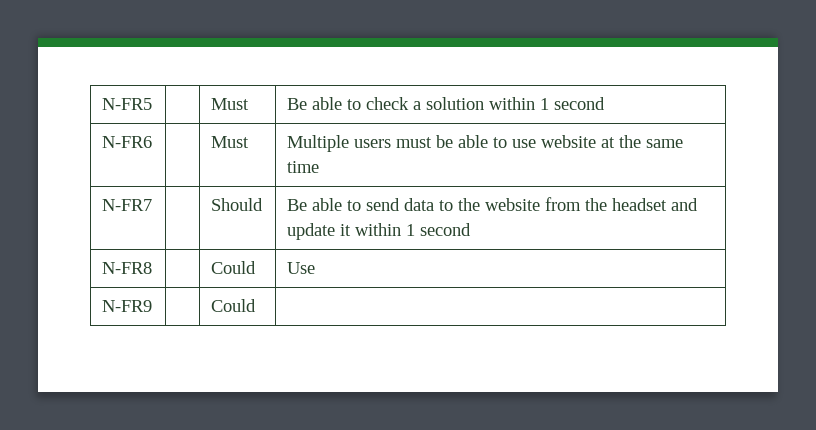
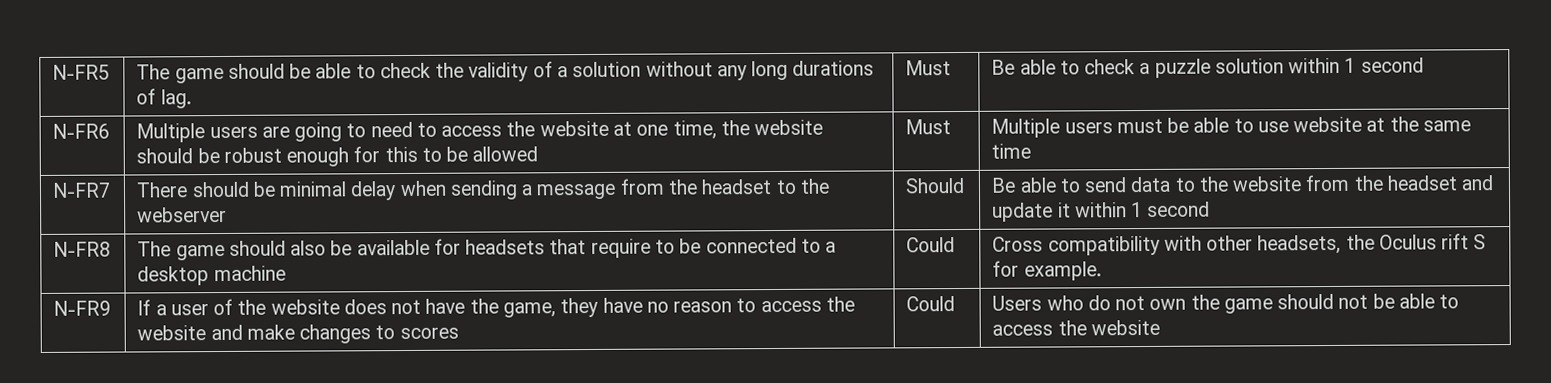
(153, 104) none -> [136,60,875,84] [136,88,192,109] The game should be able to check the validity of a solution without any long durations of lag.
(422, 105) none -> [1154,58,1211,78] puzzle
(153, 142) none -> [136,119,824,143] [136,146,539,167] Multiple users are going to need to access the website at one time, the website should be robust enough for this to be allowed
(153, 205) none -> [136,178,830,201] [137,206,228,223] There should be minimal delay when sending a message from the headset to the webserver
[211,261,257,274] [287,262,316,274] [102,300,153,312] [211,299,257,312] | Could | Use // N-FR9 | | Could | -> [137,237,837,261] [137,265,286,286] [906,237,956,253] [992,233,1487,256] [992,260,1102,281] [53,300,112,316] [137,296,855,318] [137,324,459,344] [906,296,956,312] [992,293,1460,314] [992,319,1160,336] The game should also be available for headsets that require to be connected to a desktop machine | Could | Cross compatibility with other headsets, the Oculus rift S for example. // N-FR9 | If a user of the website does not have the game, they have no reason to access the website and make changes to scores | Could | Users who do not own the game should not be able to access the website

